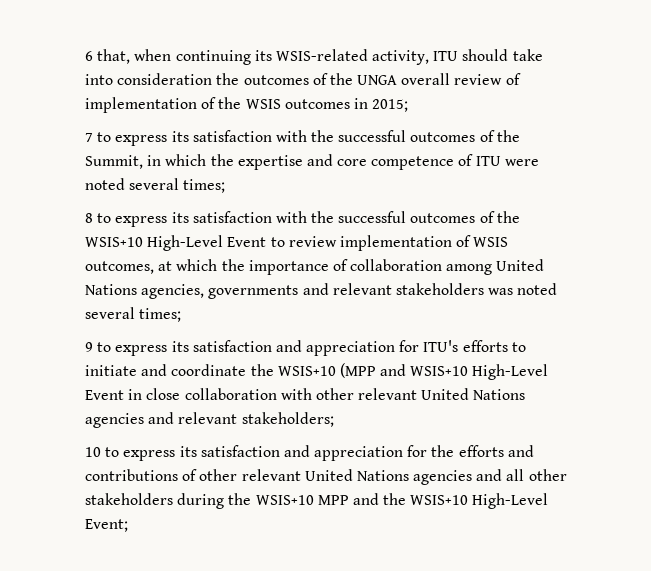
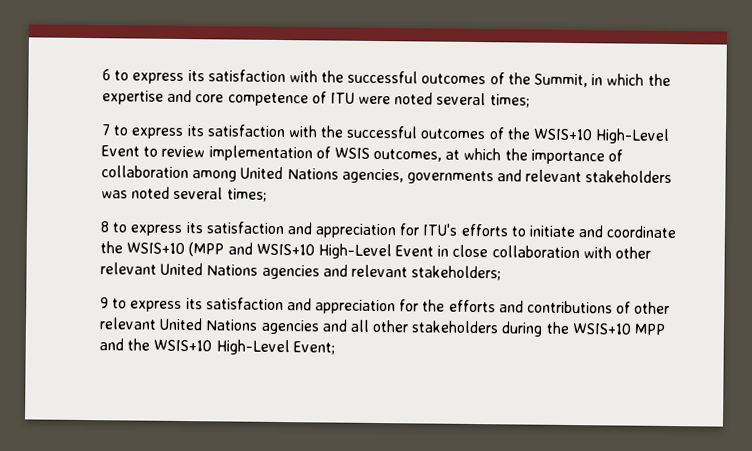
[97,49,543,65] [85,73,521,85] [85,97,409,113] [85,133,93,142] that, when continuing its WSIS-related activity, ITU should take into consideration the outcomes of the UNGA overall review of implementation of the WSIS outcomes in 2015; // 7 -> (111, 75) none
[85,213,93,223] 8 -> [101,124,111,136] 7
[85,342,93,352] 9 -> [100,221,110,233] 8
[85,447,101,457] 10 -> [100,297,109,309] 9

